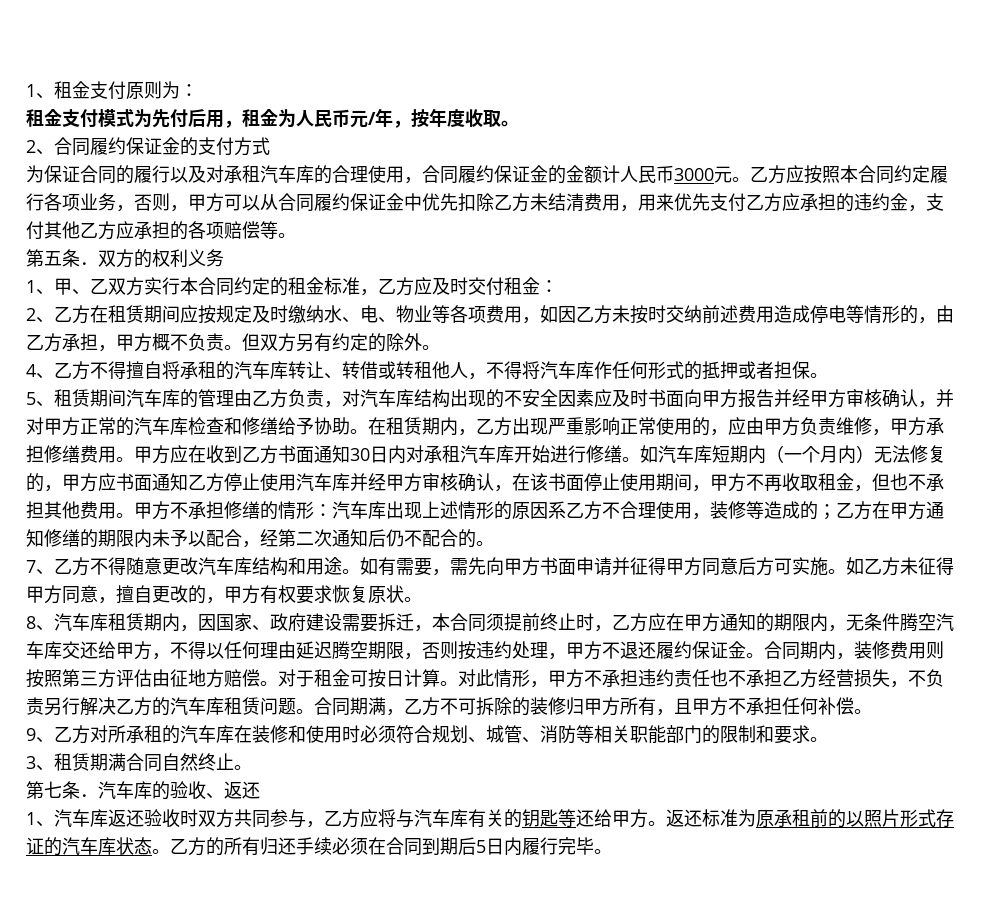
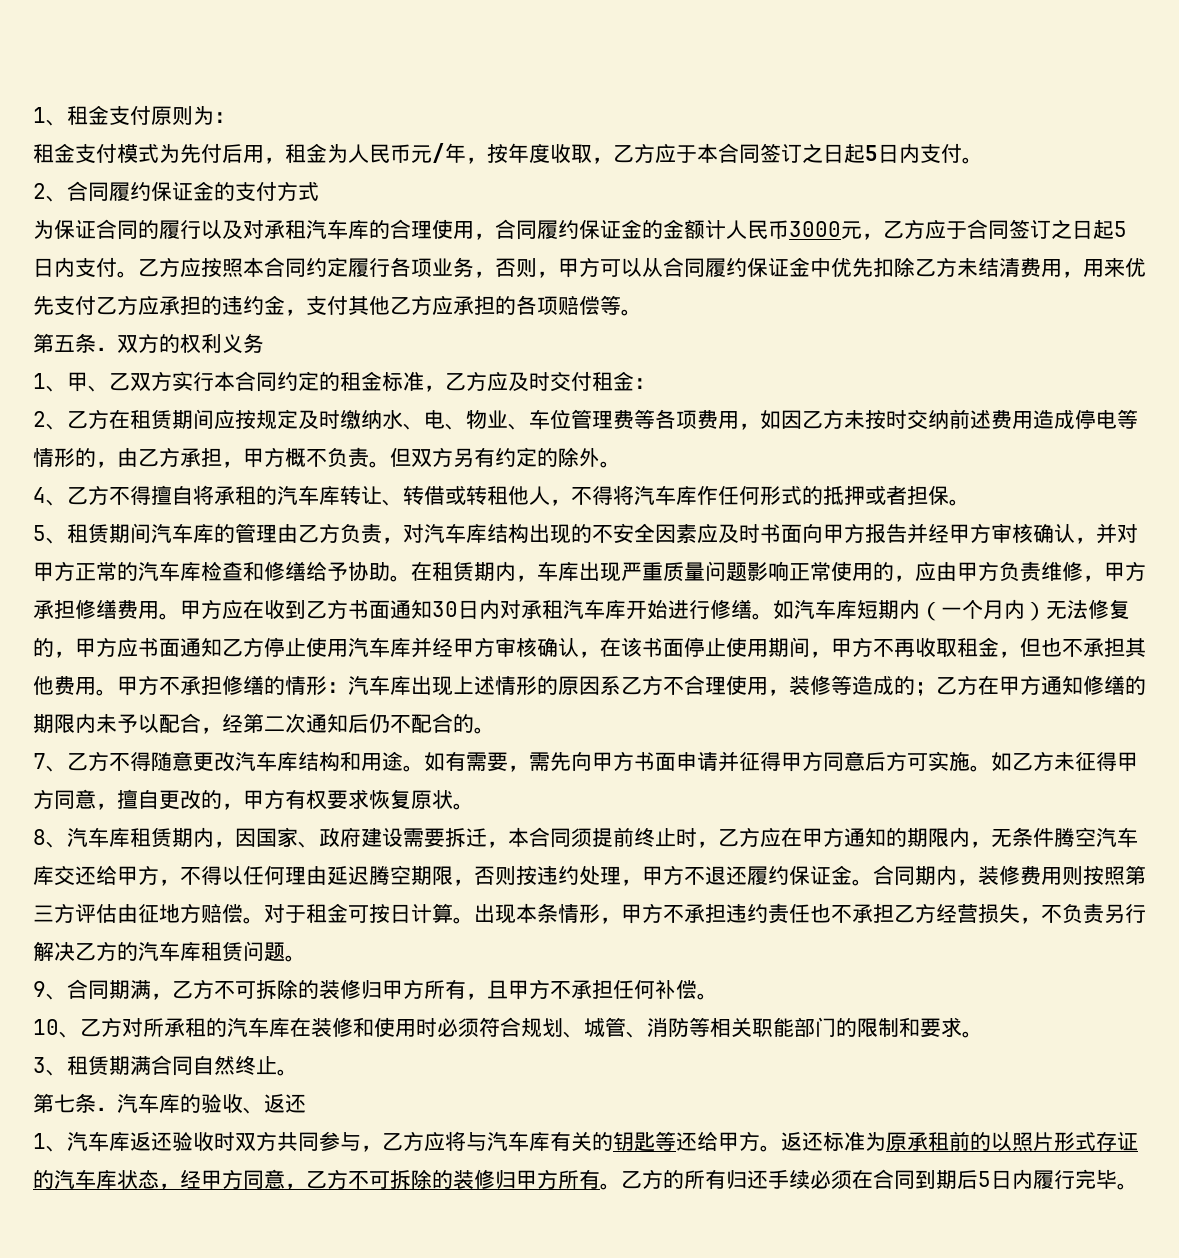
(501, 118) none -> [592,143,962,164] ，乙方应于本合同签订之日起5日内支付
(732, 174) none -> [862,219,1127,240] [33,257,117,277] ，乙方应于合同签订之日起5日内支付
(432, 313) none -> [508,409,634,430] 、车位管理费
[476,417,512,436] 乙方 -> [537,561,579,582] 车库
(584, 426) none -> [663,561,747,582] 质量问题
[458,669,494,687] 对此 -> [474,903,558,924] 出现本条
(314, 711) none -> [33,981,67,1000] // 9、
[26,728,36,741] 9 -> [33,1019,59,1035] 10
(152, 846) none -> [159,1169,600,1190] ，经甲方同意，乙方不可拆除的装修归甲方所有

